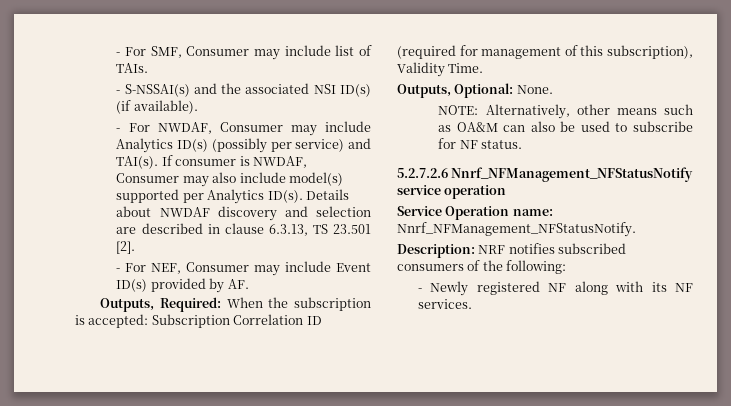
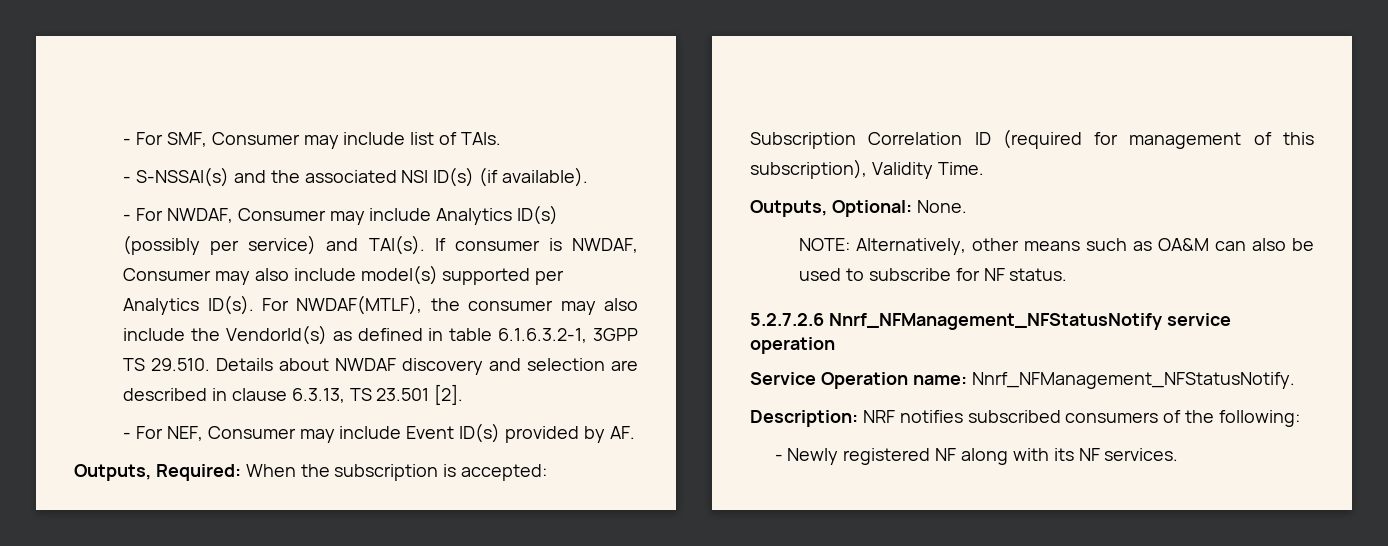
(303, 196) none -> [261,295,638,315] [123,325,638,345] [123,358,211,371] For NWDAF(MTLF), the consumer may also include the VendorId(s) as defined in table 6.1.6.3.2-1, 3GPP TS 29.510.

